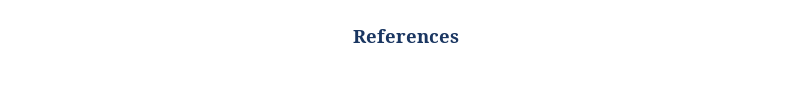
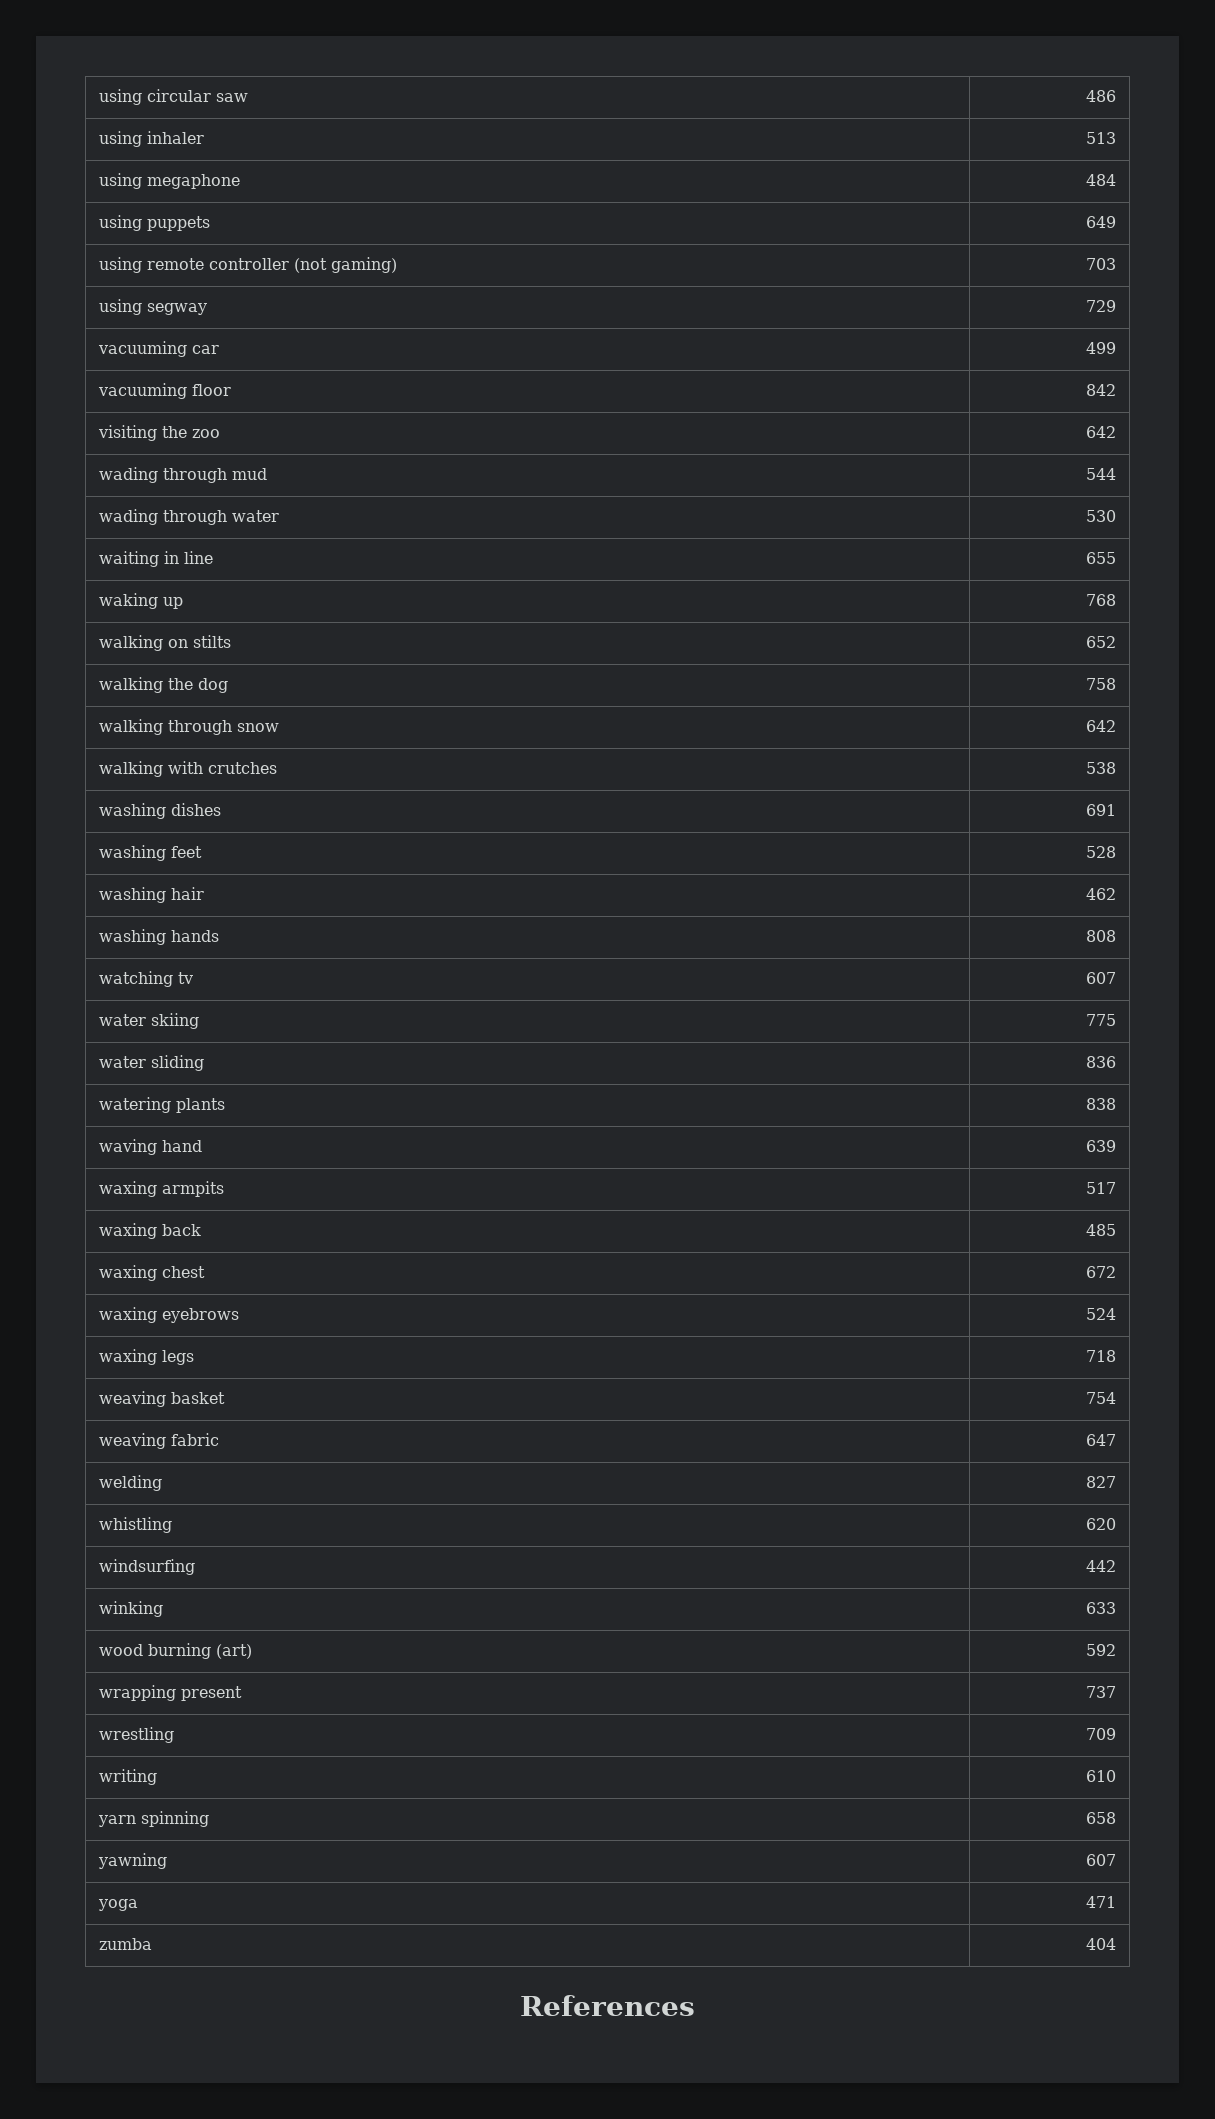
(352, 36) none -> [99,89,249,105] [1085,90,1116,102] [99,131,205,147] [1085,132,1116,144] [99,173,241,189] [1085,174,1116,186] [99,215,211,231] [1085,216,1116,228] [99,257,398,273] [1085,258,1116,270] [99,299,208,315] [1085,300,1116,312] [98,341,220,357] [1085,342,1116,354] [98,383,232,399] [1085,384,1116,396] [98,425,221,441] [1085,426,1116,438] [99,467,268,483] [1085,468,1116,480] [99,509,280,525] [1085,510,1116,522] [99,551,214,567] [1085,552,1116,564] [99,593,184,609] [1085,594,1116,606] [99,635,232,651] [1085,636,1116,648] [99,677,229,693] [1085,678,1116,690] [99,719,280,735] [1085,720,1116,732] [99,761,278,777] [1085,762,1116,774] [99,803,222,819] [1085,804,1116,816] [99,845,203,861] [1085,846,1116,858] [99,887,205,903] [1085,888,1116,900] [99,929,220,945] [1085,930,1116,942] [99,971,194,987] [1085,972,1116,984] [99,1013,200,1029] [1085,1014,1116,1026] [99,1055,205,1071] [1085,1056,1116,1068] [99,1097,226,1113] [1085,1098,1116,1110] [99,1139,203,1155] [1085,1140,1116,1152] [99,1181,225,1197] [1085,1182,1116,1194] [99,1223,202,1239] [1085,1224,1116,1236] [99,1265,206,1281] [1085,1266,1116,1278] [99,1307,240,1323] [1085,1308,1116,1320] [99,1349,195,1365] [1085,1350,1116,1362] [99,1391,226,1407] [1085,1392,1116,1404] [99,1433,220,1449] [1085,1434,1116,1446] [99,1475,163,1491] [1085,1476,1116,1488] [99,1517,173,1533] [1085,1518,1116,1530] [99,1559,196,1575] [1085,1560,1116,1572] [99,1601,164,1617] [1085,1602,1116,1614] [99,1643,253,1659] [1085,1644,1116,1656] [99,1685,243,1701] [1085,1686,1116,1698] [99,1727,175,1743] [1085,1728,1116,1740] [99,1769,158,1785] [1085,1770,1116,1782] [98,1811,210,1827] [1085,1812,1116,1824] [98,1853,168,1869] [1085,1854,1116,1866] [98,1899,139,1911] [1085,1896,1116,1908] [99,1938,153,1950] [1085,1938,1116,1950] using circular saw | 486 // using inhaler | 513 // using megaphone | 484 // using puppets | 649 // using remote controller (not gaming) | 703 // using segway | 729 // vacuuming car | 499 // vacuuming floor | 842 // visiting the zoo | 642 // wading through mud | 544 // wading through water | 530 // waiting in line | 655 // waking up | 768 // walking on stilts | 652 // walking the dog | 758 // walking through snow | 642 // walking with crutches | 538 // washing dishes | 691 // washing feet | 528 // washing hair | 462 // washing hands | 808 // watching tv | 607 // water skiing | 775 // water sliding | 836 // watering plants | 838 // waving hand | 639 // waxing armpits | 517 // waxing back | 485 // waxing chest | 672 // waxing eyebrows | 524 // waxing legs | 718 // weaving basket | 754 // weaving fabric | 647 // welding | 827 // whistling | 620 // windsurfing | 442 // winking | 633 // wood burning (art) | 592 // wrapping present | 737 // wrestling | 709 // writing | 610 // yarn spinning | 658 // yawning | 607 // yoga | 471 // zumba | 404 //

